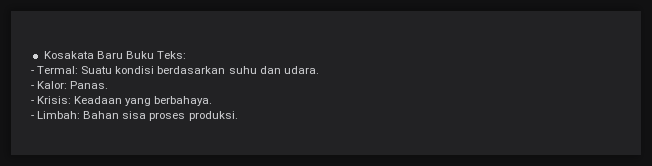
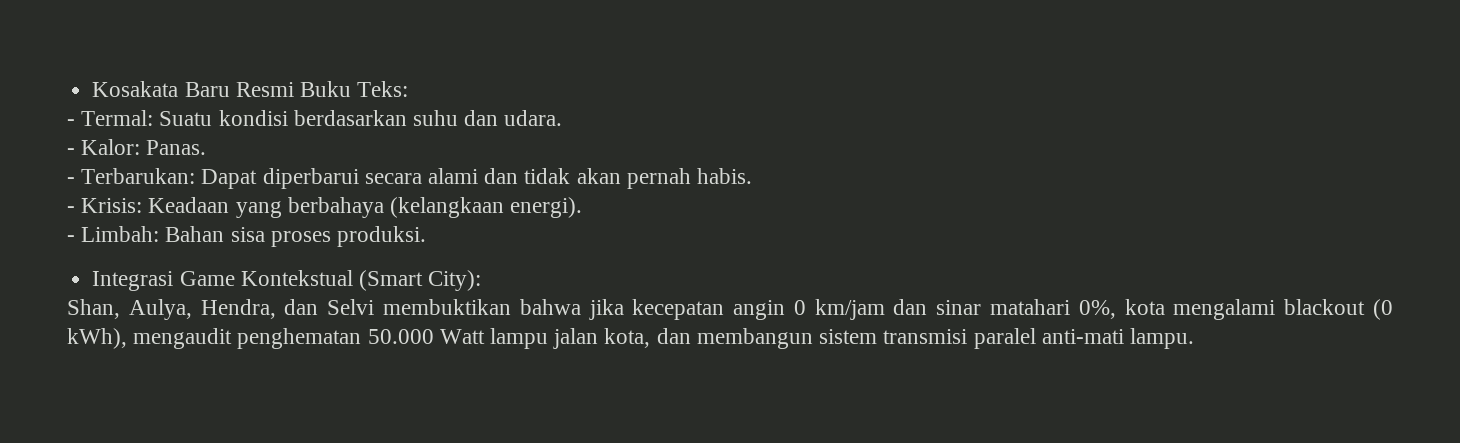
(123, 55) none -> [235,82,294,97] Resmi
(109, 85) none -> [67,168,753,189] // - Terbarukan: Dapat diperbarui secara alami dan tidak akan pernah habis.
[154,96,213,106] berbahaya. -> [287,197,583,218] berbahaya (kelangkaan energi).
(238, 116) none -> [92,270,482,291] [67,299,1394,320] [67,328,1194,349] // Integrasi Game Kontekstual (Smart City): // Shan, Aulya, Hendra, dan Selvi membuktikan bahwa jika kecepatan angin 0 km/jam dan sinar matahari 0%, kota mengalami blackout (0 kWh), mengaudit penghematan 50.000 Watt lampu jalan kota, dan membangun sistem transmisi paralel anti-mati lampu.

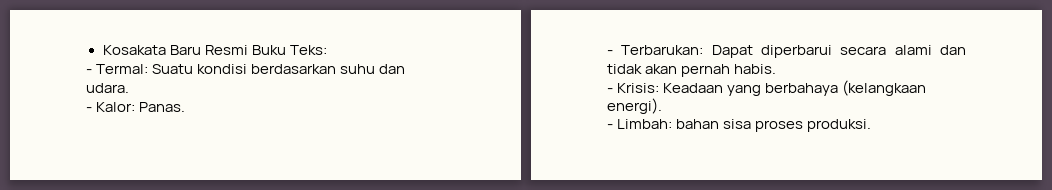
[165,226,225,242] Bahan -> [676,119,720,129] bahan
[92,270,482,291] [67,299,1394,320] [67,328,1194,349] // Integrasi Game Kontekstual (Smart City): // Shan, Aulya, Hendra, dan Selvi membuktikan bahwa jika kecepatan angin 0 km/jam dan sinar matahari 0%, kota mengalami blackout (0 kWh), mengaudit penghematan 50.000 Watt lampu jalan kota, dan membangun sistem transmisi paralel anti-mati lampu. -> (872, 125) none

